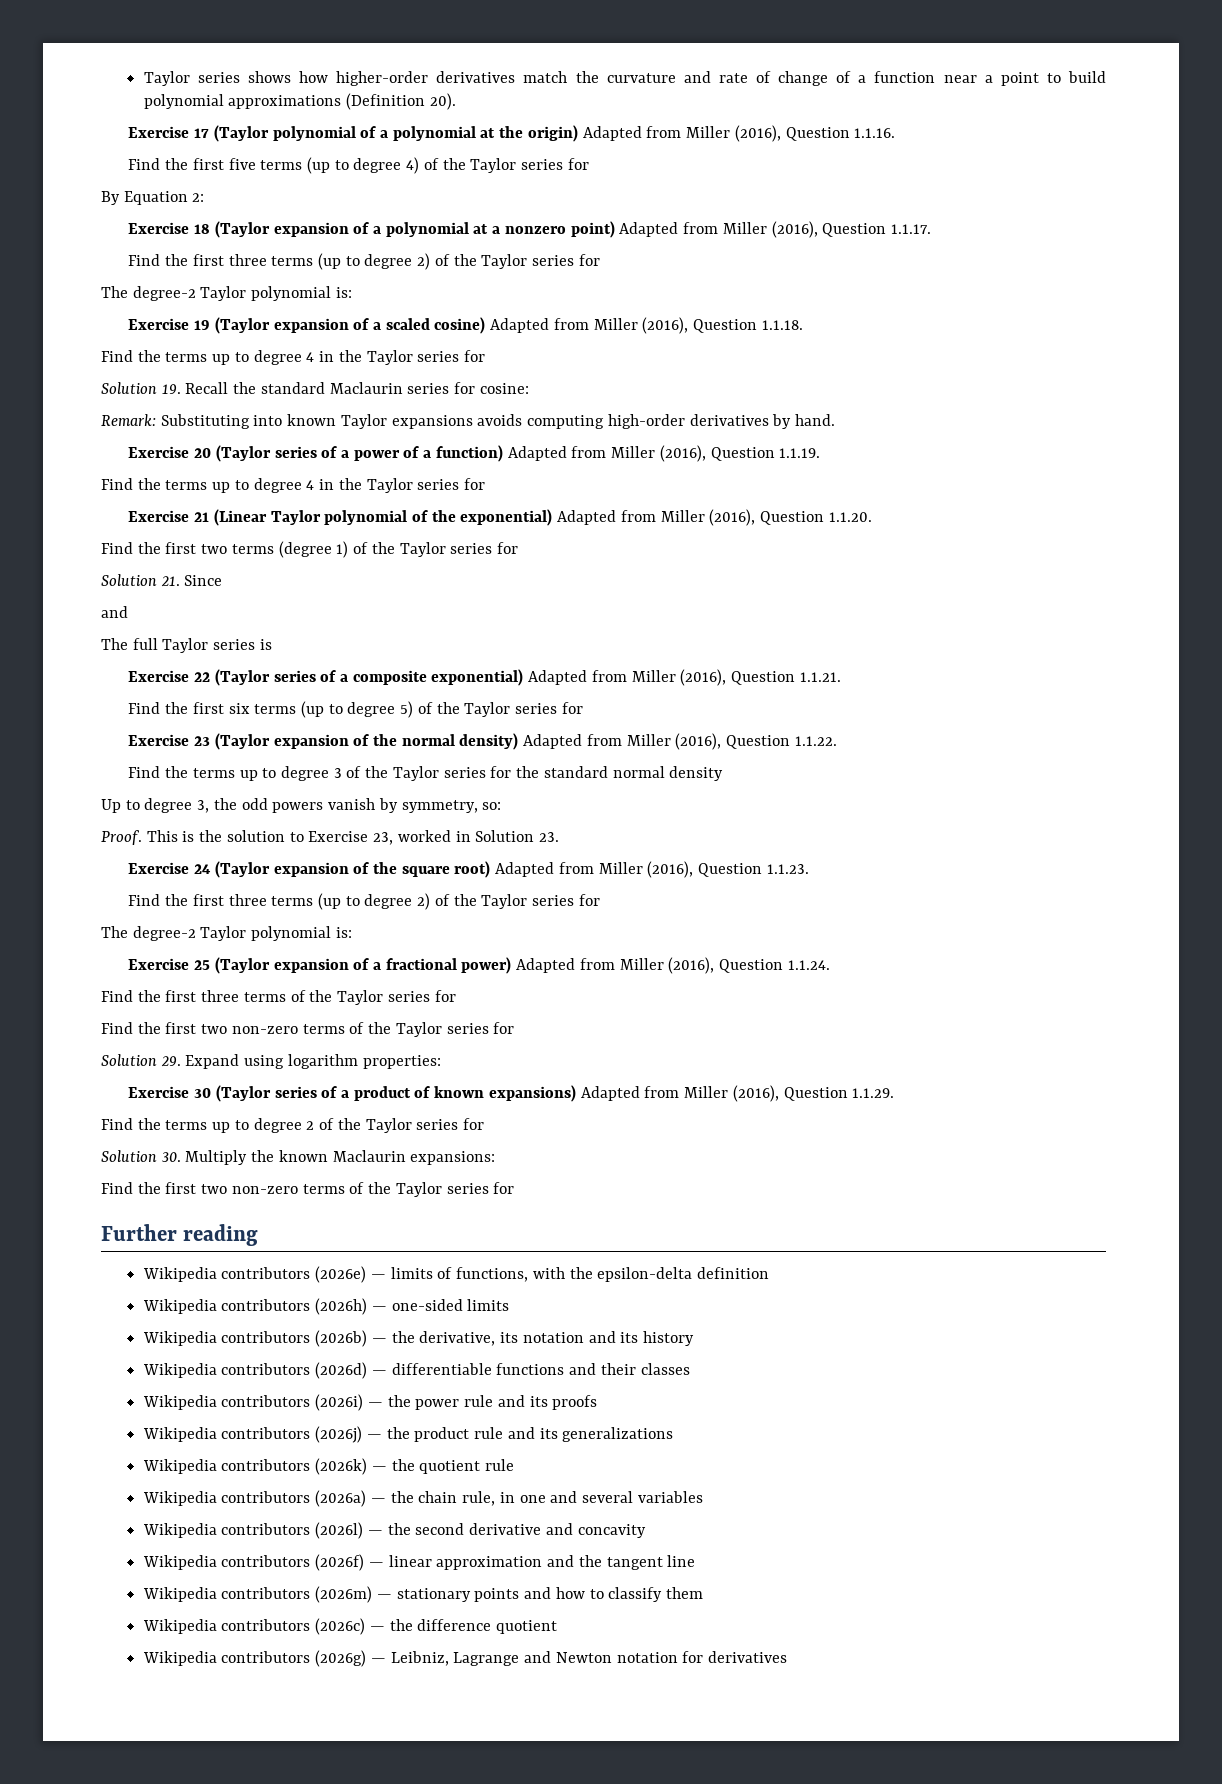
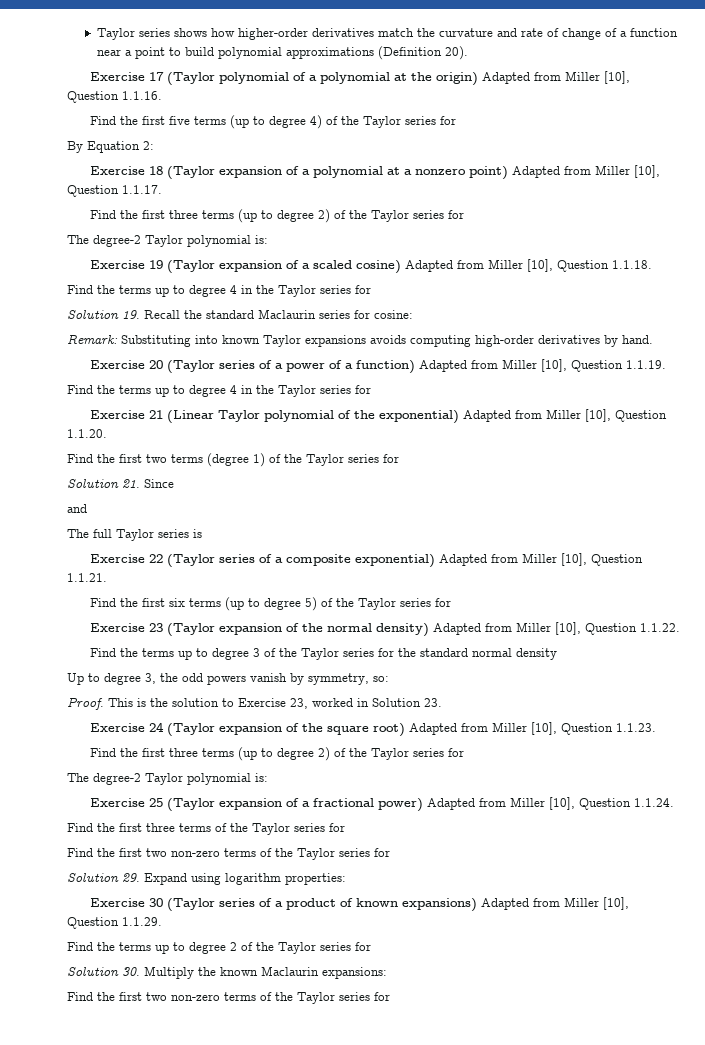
[734,125,781,142] (2016), -> [604,71,631,84] [10],
[771,221,818,238] (2016), -> [634,165,661,178] [10],
[642,317,689,334] (2016), -> [527,259,554,272] [10],
[659,445,706,462] (2016), -> [541,359,568,372] [10],
[709,509,756,526] (2016), -> [585,409,612,422] [10],
[680,669,727,686] (2016), -> [561,553,588,566] [10],
[675,733,722,750] (2016), -> [555,622,582,635] [10],
[647,861,694,878] (2016), -> [531,722,558,735] [10],
[668,957,715,974] (2016), -> [549,797,576,810] [10],
[732,1085,779,1102] (2016), -> [603,897,630,910] [10],
[101,1224,259,1246] [142,1266,770,1283] [142,1298,510,1315] [142,1330,695,1347] [142,1362,690,1379] [142,1394,598,1411] [142,1426,674,1443] [142,1458,515,1475] [142,1490,703,1507] [142,1522,646,1539] [142,1554,696,1571] [142,1586,704,1603] [142,1618,558,1635] [142,1650,788,1667] // Further reading // Wikipedia contributors (2026e) — limits of functions, with the epsilon-delta definition // Wikipedia contributors (2026h) — one-sided limits // Wikipedia contributors (2026b) — the derivative, its notation and its history // Wikipedia contributors (2026d) — differentiable functions and their classes // Wikipedia contributors (2026i) — the power rule and its proofs // Wikipedia contributors (2026j) — the product rule and its generalizations // Wikipedia contributors (2026k) — the quotient rule // Wikipedia contributors (2026a) — the chain rule, in one and several variables // Wikipedia contributors (2026l) — the second derivative and concavity // Wikipedia contributors (2026f) — linear approximation and the tangent line // Wikipedia contributors (2026m) — stationary points and how to classify them // Wikipedia contributors (2026c) — the difference quotient // Wikipedia contributors (2026g) — Leibniz, Lagrange and Newton notation for derivatives -> (390, 996) none

